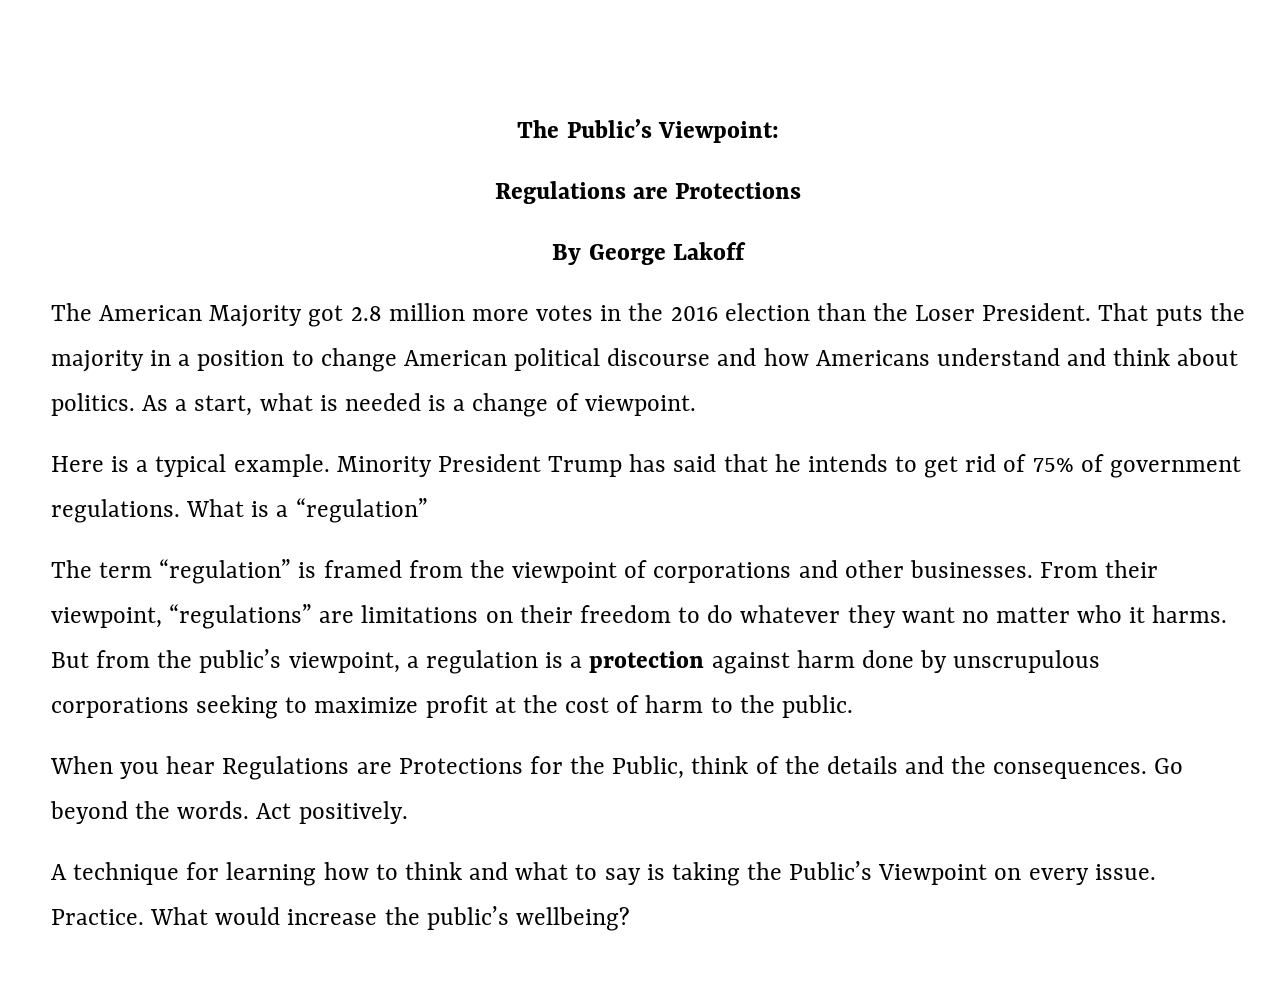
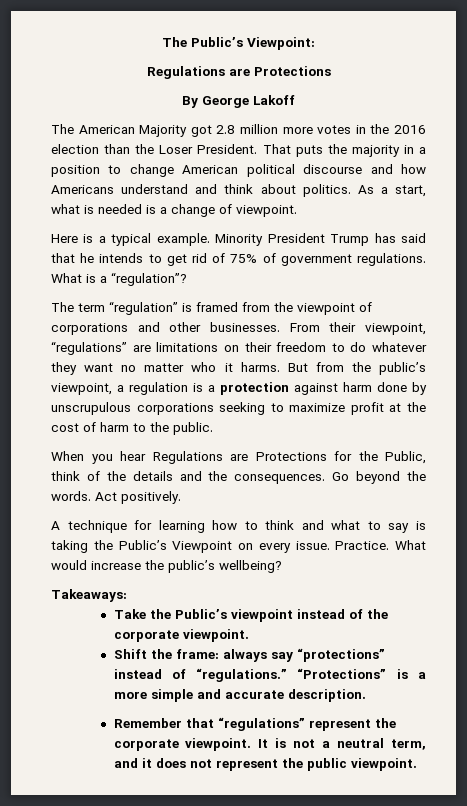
[295,498,428,523] “regulation” -> [111,272,187,286] “regulation”?
(630, 919) none -> [51,589,127,602] [113,609,388,622] [113,629,249,642] [113,648,385,662] [113,668,426,682] [113,689,366,702] [113,717,396,731] [113,738,426,751] [113,758,417,771] // Takeaways: // Take the Public’s viewpoint instead of the corporate viewpoint. // Shift the frame: always say “protections” instead of “regulations.” “Protections” is a more simple and accurate description. // Remember that “regulations” represent the corporate viewpoint. It is not a neutral term, and it does not represent the public viewpoint.

